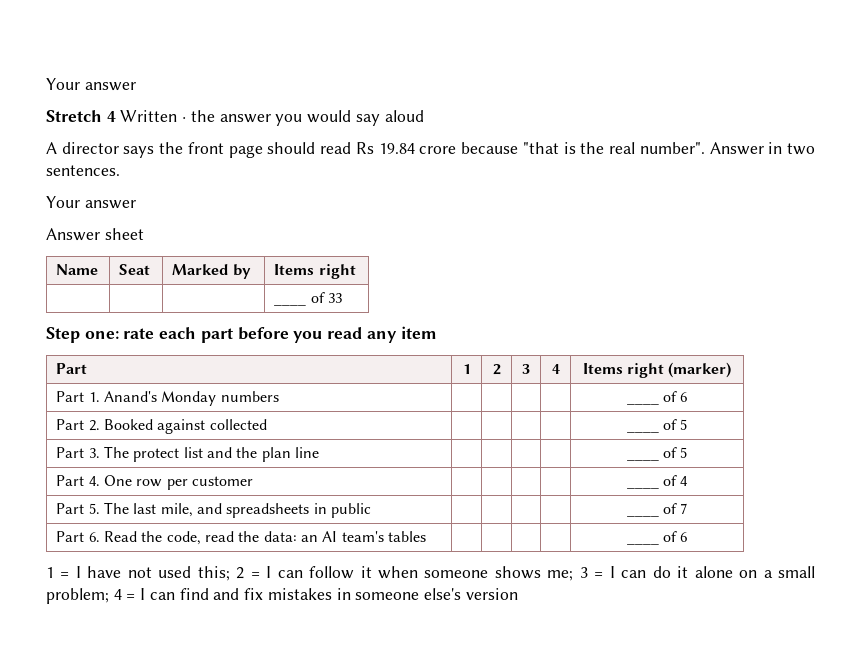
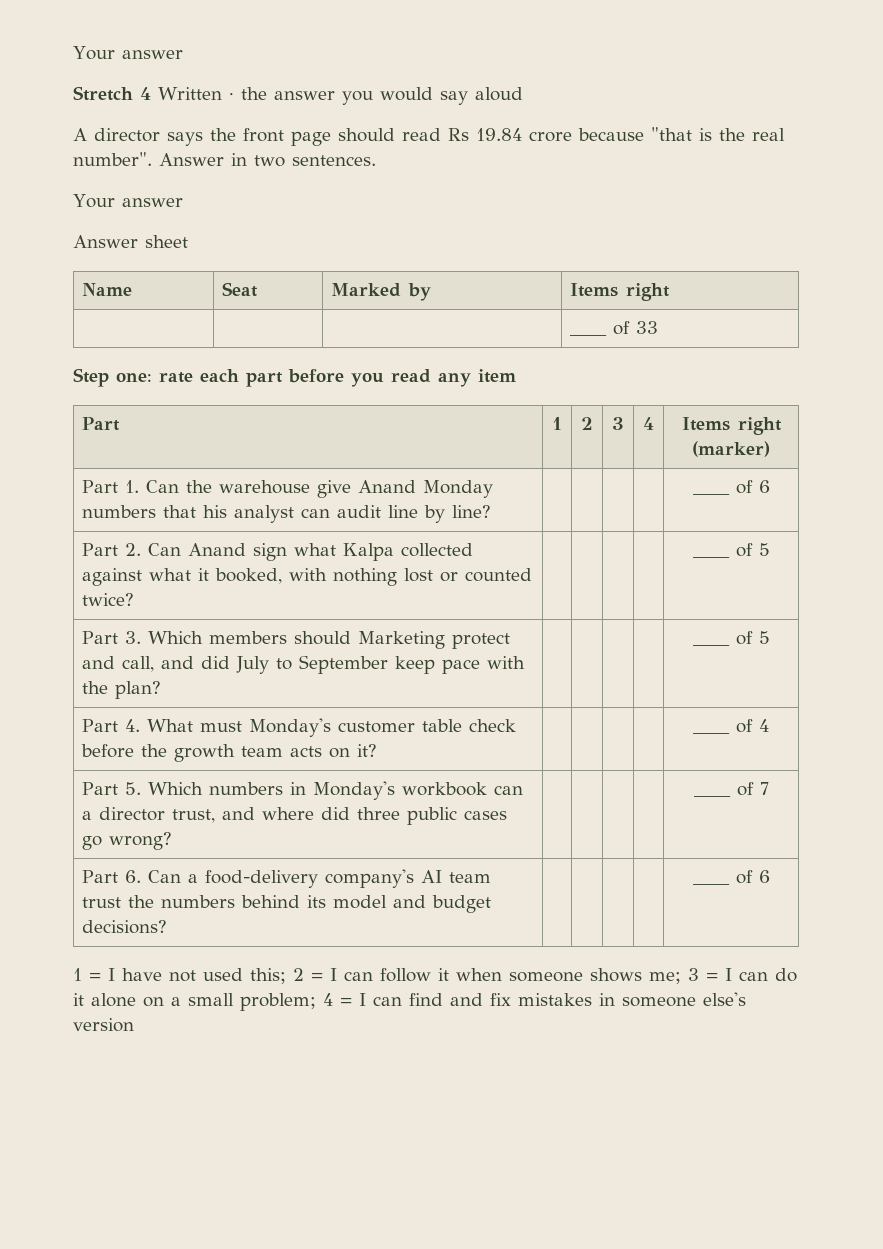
[104,391,279,406] Anand's Monday numbers -> [146,480,494,498] [82,505,492,523] Can the warehouse give Anand Monday numbers that his analyst can audit line by line?
[104,419,267,434] Booked against collected -> [148,543,474,561] [82,568,533,586] [82,593,135,606] Can Anand sign what Kalpa collected against what it booked, with nothing lost or counted twice?
[104,446,319,462] The protect list and the plan line -> [148,631,511,649] [82,655,526,674] [82,681,162,699] Which members should Marketing protect and call, and did July to September keep pace with the plan?
[104,475,254,490] One row per customer -> [147,718,517,737] [81,744,378,762] What must Monday's customer table check before the growth team acts on it?
[104,502,371,518] The last mile, and spreadsheets in public -> [148,781,524,800] [82,807,508,825] [82,832,173,850] Which numbers in Monday's workbook can a director trust, and where did three public cases go wrong?
[104,531,426,545] Read the code, read the data: an AI team's tables -> [148,869,492,888] [82,895,492,913] [82,920,168,934] Can a food-delivery company's AI team trust the numbers behind its model and budget decisions?

